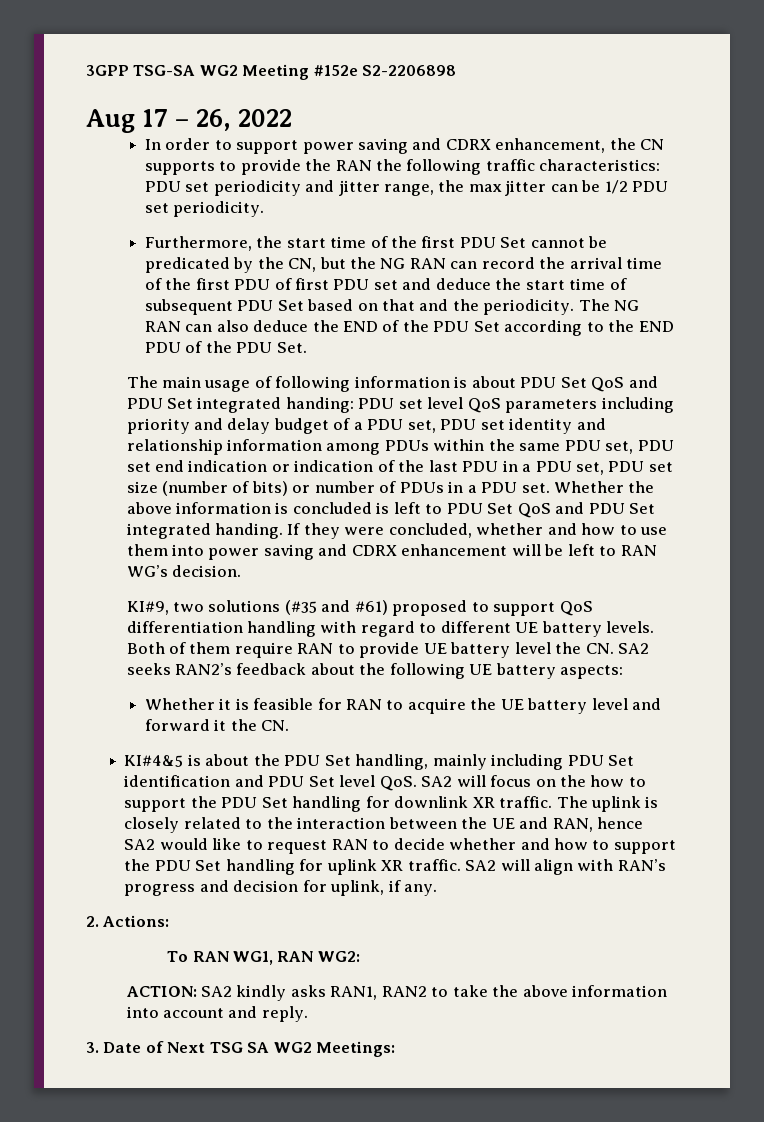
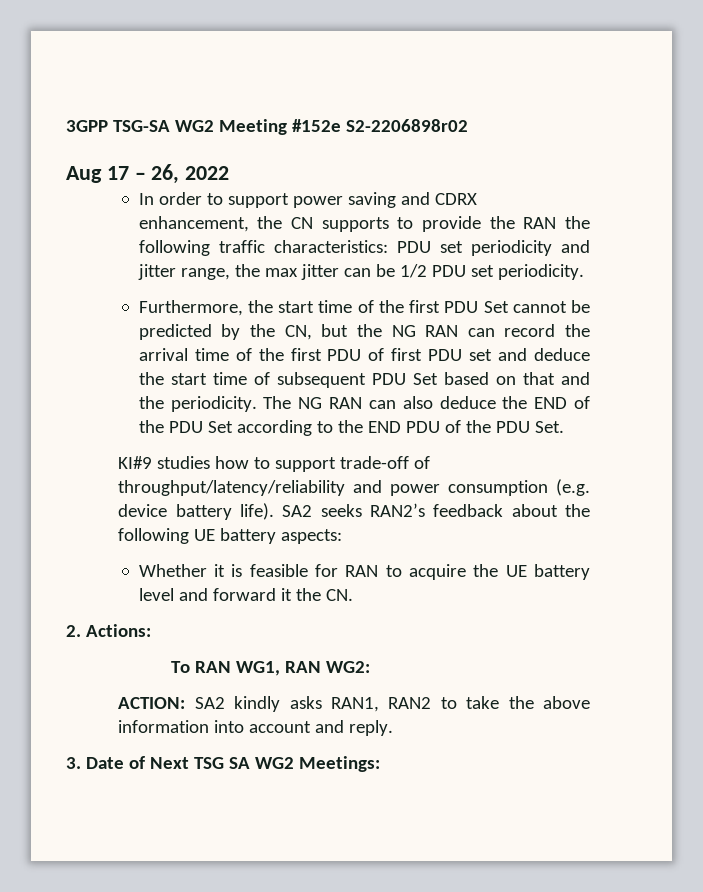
[362,65,457,76] S2-2206898 -> [345,119,468,132] S2-2206898r02
[144,257,230,273] predicated -> [138,324,212,340] predicted
[126,376,658,392] [126,397,674,413] [126,418,606,434] [126,439,674,455] [126,460,673,475] [126,481,655,496] [126,502,656,518] [126,523,668,539] [126,544,657,560] [126,565,242,577] [126,600,593,616] [126,621,655,637] [126,642,614,658] The main usage of following information is about PDU Set QoS and PDU Set integrated handing: PDU set level QoS parameters including priority and delay budget of a PDU set, PDU set identity and relationship information among PDUs within the same PDU set, PDU set end indication or indication of the last PDU in a PDU set, PDU set size (number of bits) or number of PDUs in a PDU set. Whether the above information is concluded is left to PDU Set QoS and PDU Set integrated handing. If they were concluded, whether and how to use them into power saving and CDRX enhancement will be left to RAN WG’s decision. // KI#9, two solutions (#35 and #61) proposed to support QoS differentiation handling with regard to different UE battery levels. Both of them require RAN to provide UE battery level the CN. -> [118,456,431,472] [118,479,590,496] [118,503,275,520] KI#9 studies how to support trade-off of throughput/latency/reliability and power consumption (e.g. device battery life).
[124,754,634,770] [124,775,646,791] [124,796,659,812] [124,817,643,833] [124,838,676,854] [124,859,666,875] [124,880,438,896] // KI#4&5 is about the PDU Set handling, mainly including PDU Set identification and PDU Set level QoS. SA2 will focus on the how to support the PDU Set handling for downlink XR traffic. The uplink is closely related to the interaction between the UE and RAN, hence SA2 would like to request RAN to decide whether and how to support the PDU Set handling for uplink XR traffic. SA2 will align with RAN’s progress and decision for uplink, if any. -> (353, 595) none

